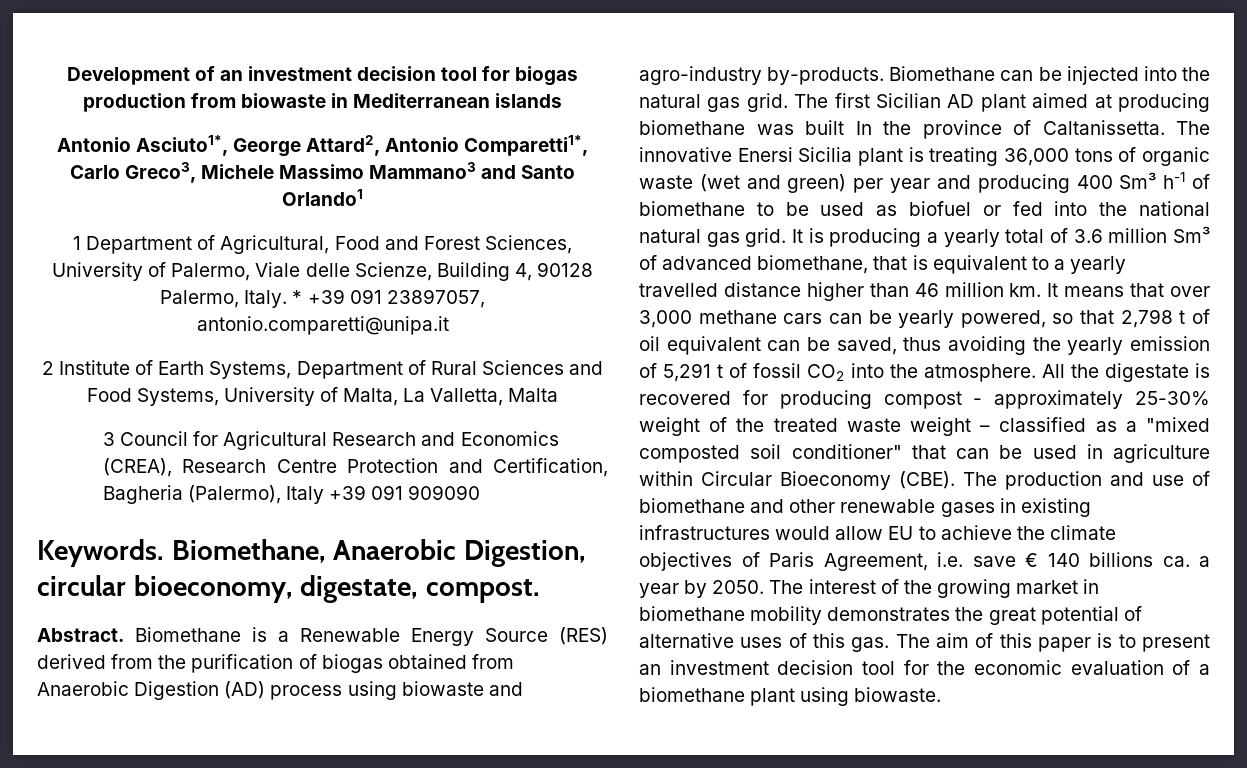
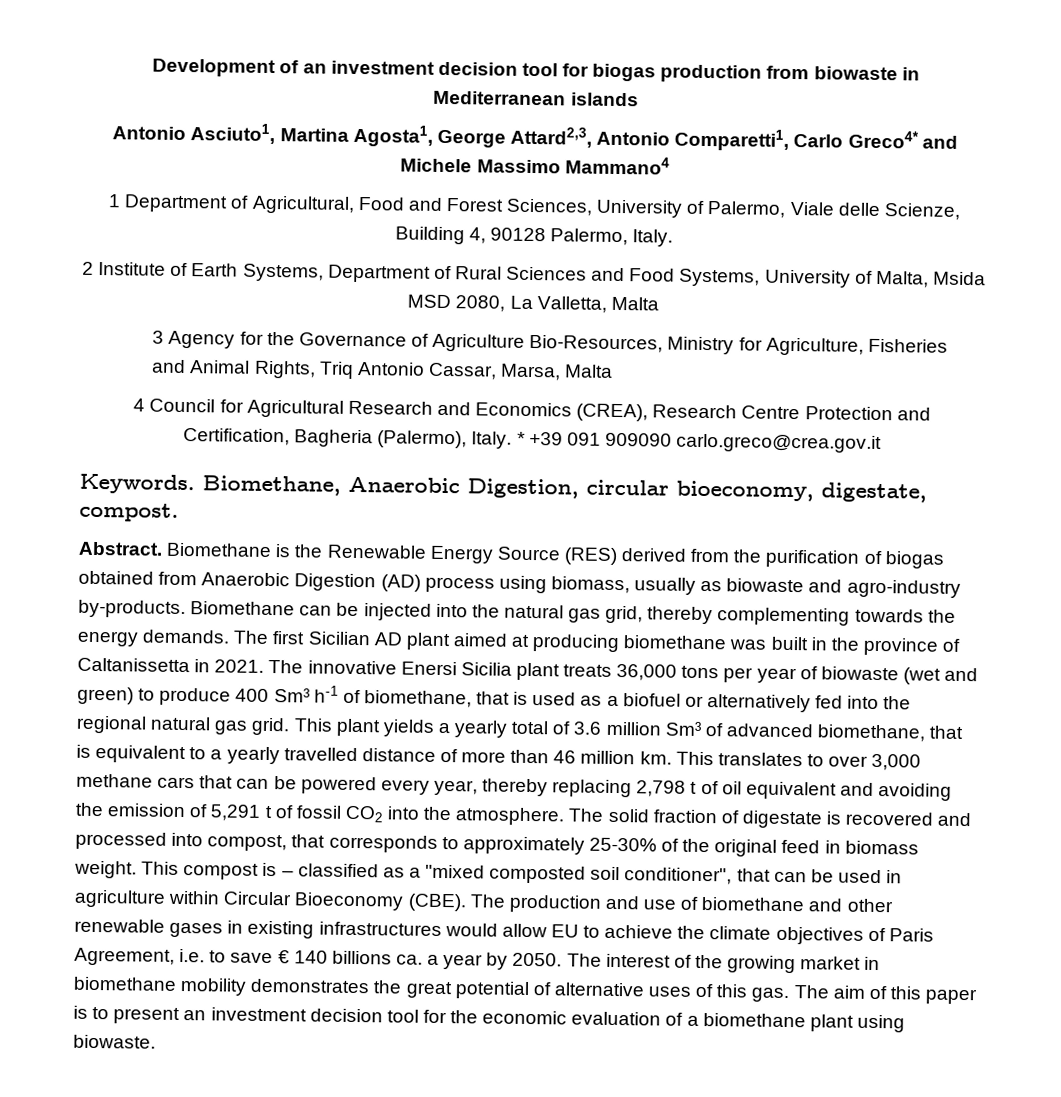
[135,135,589,157] [69,162,576,183] [282,189,363,206] Asciuto1*, George Attard2, Antonio Comparetti1*, Carlo Greco3, Michele Massimo Mammano3 and Santo Orlando1 -> [190,123,958,151] [400,156,670,175] Asciuto1, Martina Agosta1, George Attard2,3, Antonio Comparetti1, Carlo Greco4* and Michele Massimo Mammano4
[292,289,485,308] [196,316,449,335] * +39 091 23897057, antonio.comparetti@unipa.it -> (674, 238) none
(399, 397) none -> [932,271,986,286] [407,294,506,312] Msida MSD 2080,
(115, 439) none -> [168,330,948,356] [152,359,614,381] [133,398,146,412] Agency for the Governance of Agriculture Bio-Resources, Ministry for Agriculture, Fisheries and Animal Rights, Triq Antonio Cassar, Marsa, Malta // 4
[286,486,325,504] Italy -> [471,431,526,449] Italy. *
(481, 492) none -> [676,433,883,454] carlo.greco@crea.gov.it
[278,631,289,642] a -> [294,544,324,558] the
(397, 690) none -> [550,576,723,595] biomass, usually as
[746,93,788,112] grid. -> [605,605,956,626] [77,629,231,647] grid, thereby complementing towards the energy demands.
[855,121,872,135] In -> [810,637,827,651] in
[1042,120,1165,135] Caltanissetta. -> [77,657,265,673] Caltanissetta in 2021.
[908,147,1211,166] [639,174,1070,193] is treating 36,000 tons of organic waste (wet and green) per year and producing -> [563,664,979,685] [77,686,232,706] treats 36,000 tons per year of biowaste (wet and green) to produce
[639,201,809,216] biomethane to be -> [363,690,529,708] biomethane, that is
(898, 210) none -> [606,695,619,707] a
(1001, 210) none -> [706,694,811,713] alternatively
[1139,201,1210,216] [639,228,922,247] national natural gas grid. It is producing -> [76,715,435,737] regional natural gas grid. This plant yields
[806,282,864,301] higher -> [439,748,507,763] of more
[1047,283,1165,297] It means that -> [675,751,824,767] This translates to
[828,310,1115,328] can be yearly powered, so that -> [199,775,633,798] that can be powered every year, thereby replacing
[767,337,942,355] can be saved, thus -> [839,782,874,796] and
[1067,337,1124,355] yearly -> (104, 809) none
[1041,363,1210,382] [639,390,983,409] All the digestate is recovered for producing compost - -> [568,808,972,829] [75,831,459,853] The solid fraction of digestate is recovered and processed into compost, that corresponds to
[639,417,971,436] weight of the treated waste weight -> [661,838,919,857] [74,860,278,880] of the original feed in biomass weight. This compost is
[791,444,902,459] conditioner" -> [624,867,733,885] conditioner",
(963, 559) none -> [209,950,227,963] to

